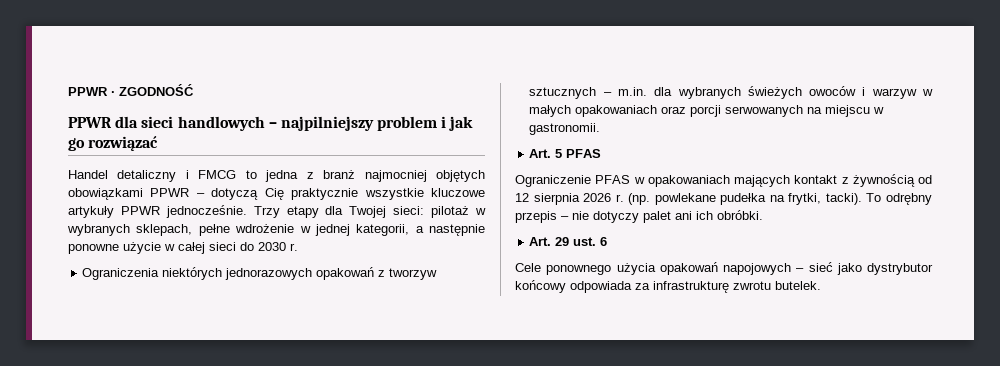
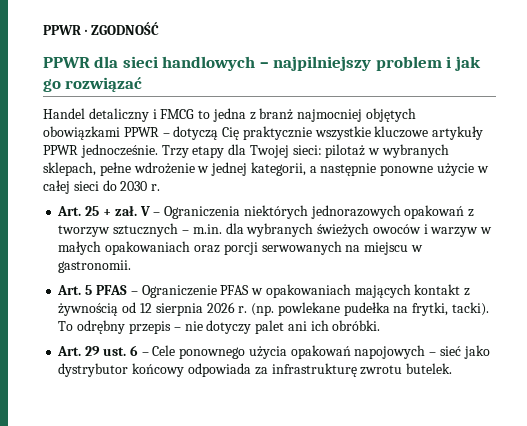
(298, 247) none -> [57,205,161,216] Art. 25 + zał. V –
(602, 153) // -> [130,291,138,295] –
(608, 241) // -> [141,352,149,356] –

